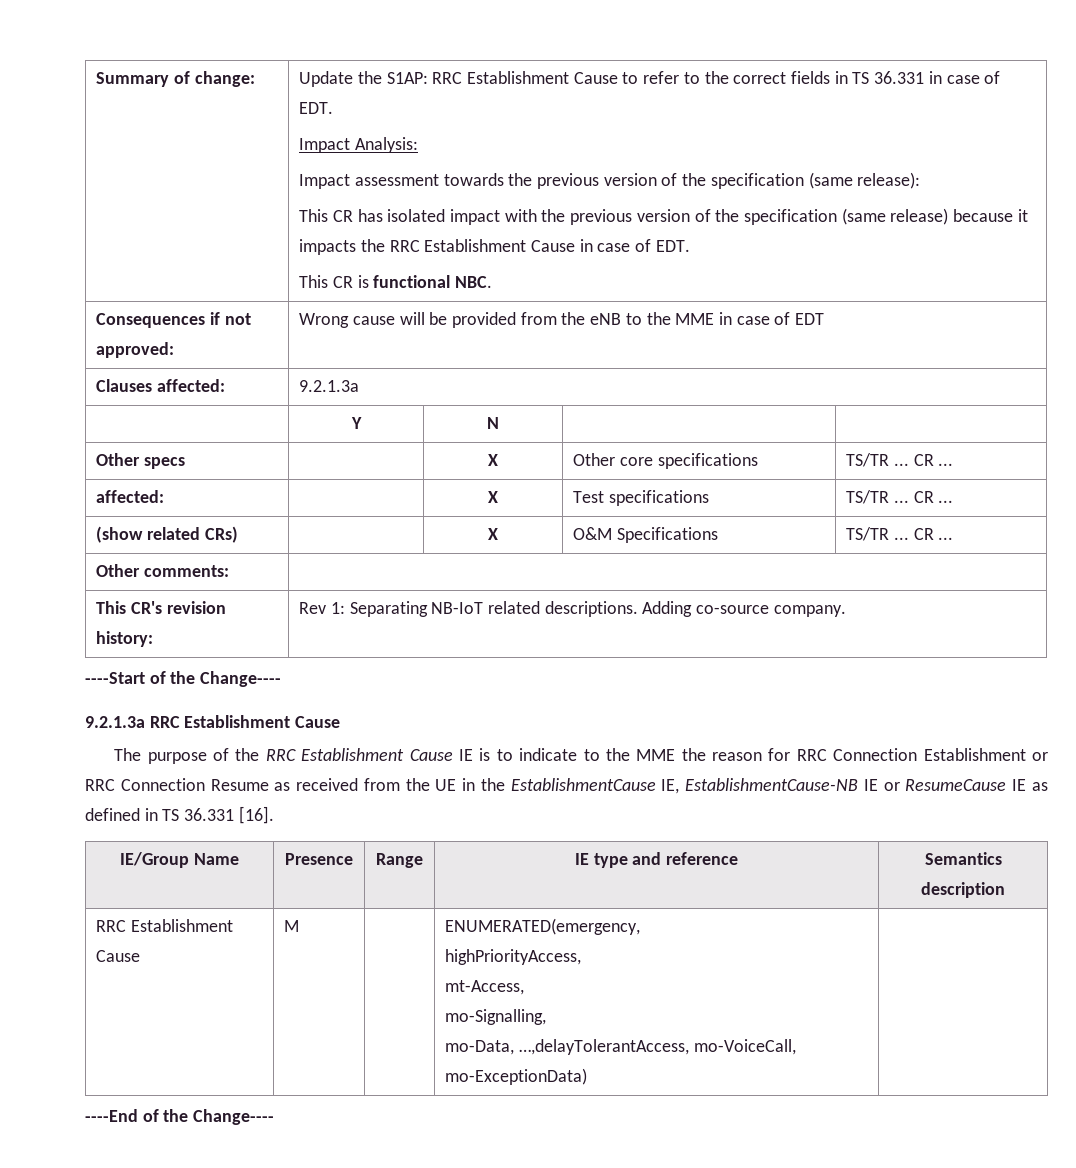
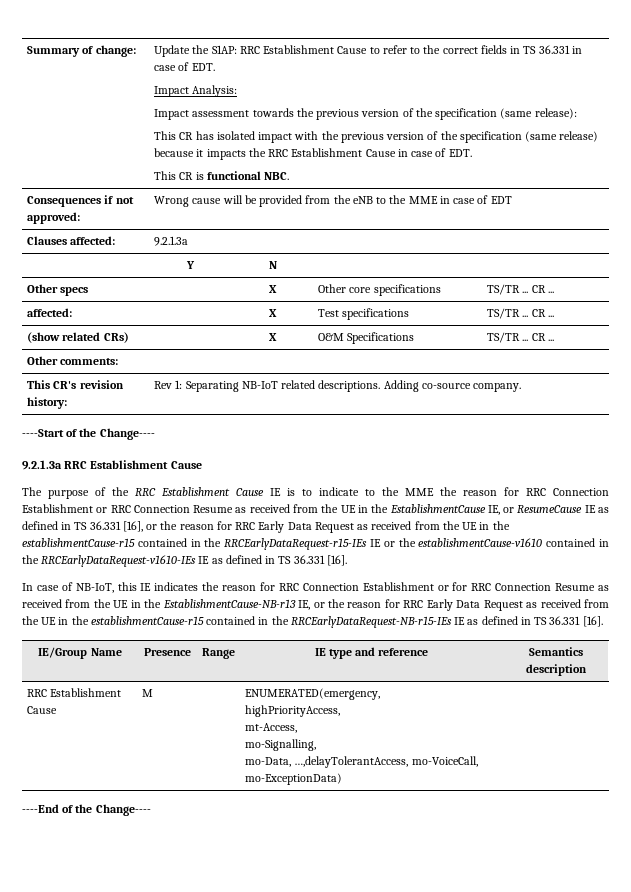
[685,778,1007,791] EstablishmentCause-NB IE or ResumeCause -> [503,505,609,513] [22,521,510,533] [22,538,609,550] [22,555,347,567] [22,582,610,593] [22,599,610,611] [22,616,452,628] or ResumeCause IE as defined in TS 36.331 [16], or the reason for RRC Early Data Request as received from the UE in the establishmentCause-r15 contained in the RRCEarlyDataRequest-r15-IEs IE or the establishmentCause-v1610 contained in the RRCEarlyDataRequest-v1610-IEs IE as defined in TS 36.331 [16]. // In case of NB-IoT, this IE indicates the reason for RRC Connection Establishment or for RRC Connection Resume as received from the UE in the EstablishmentCause-NB-r13 IE, or the reason for RRC Early Data Request as received from the UE in the establishmentCause-r15 contained in the RRCEarlyDataRequest-NB-r15-IEs

